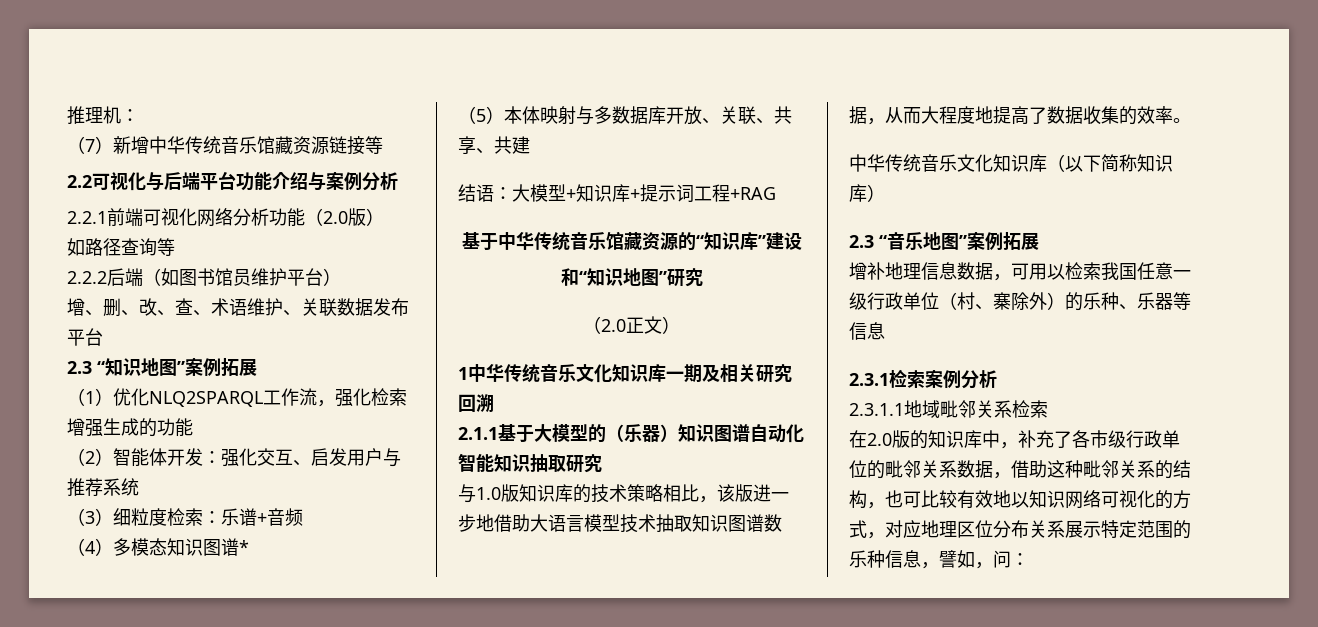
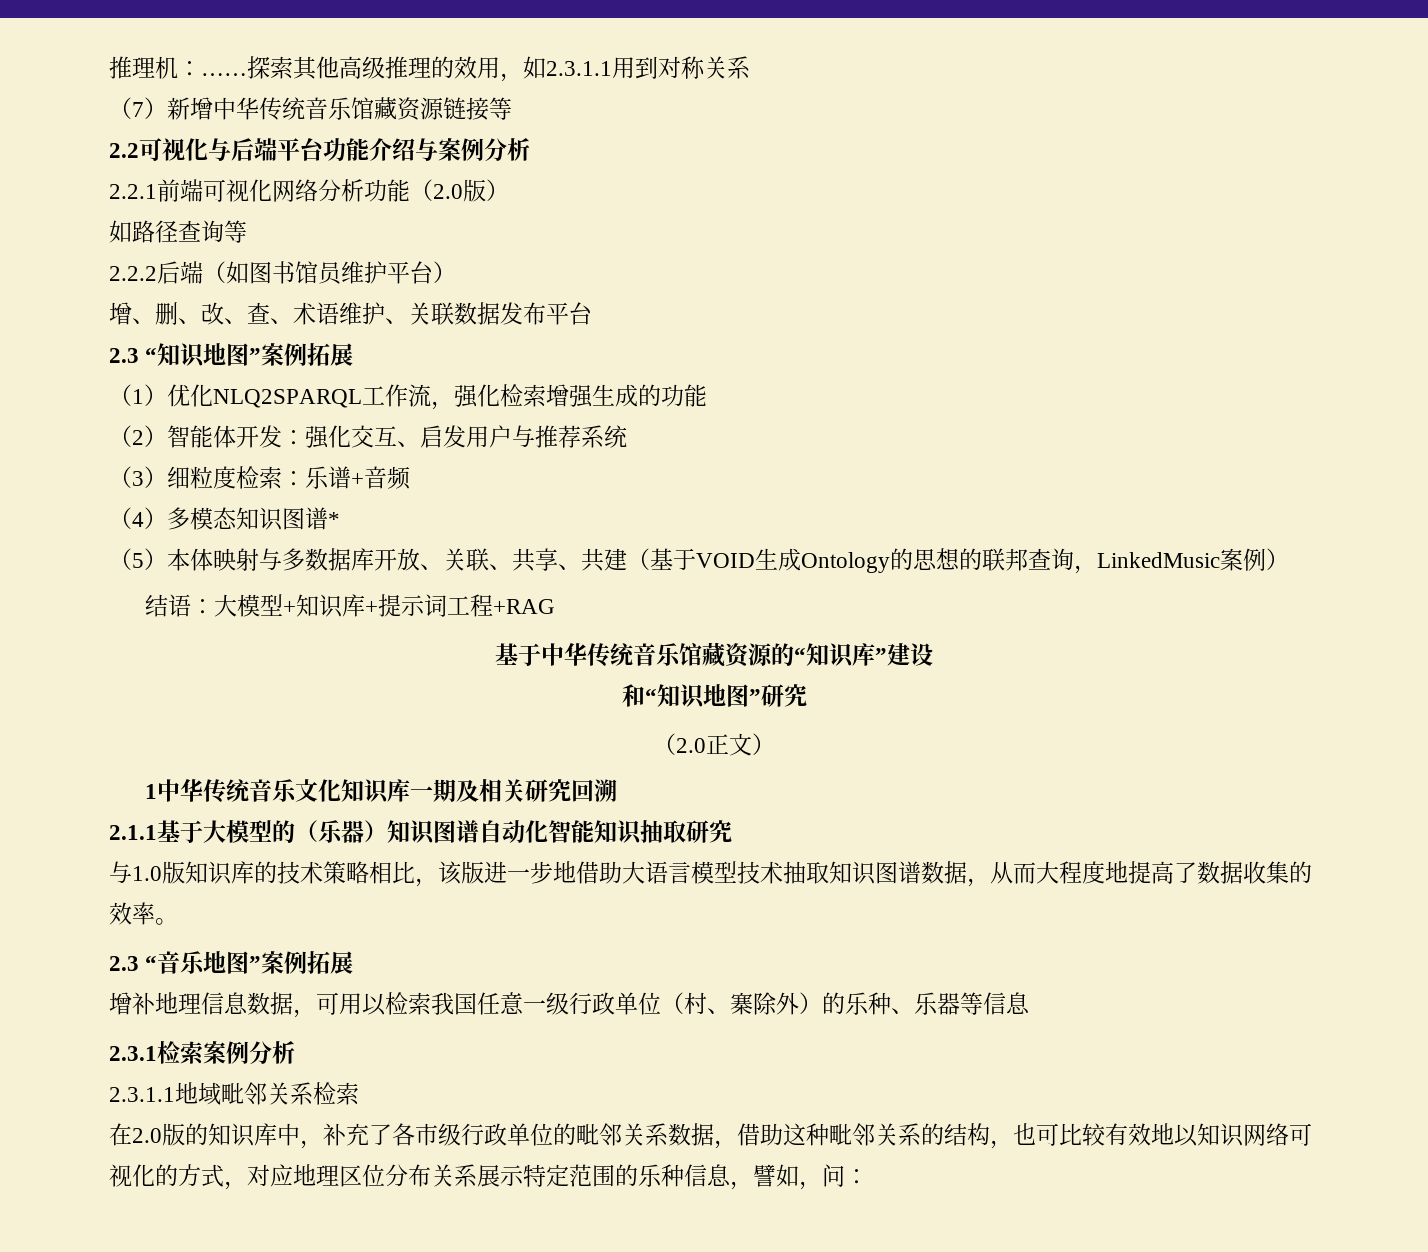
(139, 115) none -> [201,56,750,82] ……探索其他高级推理的效用，如2.3.1.1用到对称关系
(530, 145) none -> [627,548,1289,574] （基于VOID生成Ontology的思想的联邦查询，LinkedMusic案例）
[849,154,1173,172] [849,184,885,202] // 中华传统音乐文化知识库（以下简称知识库） -> (178, 921) none

